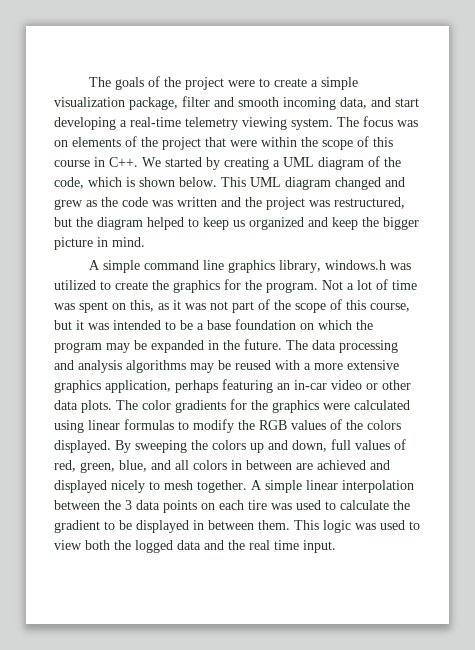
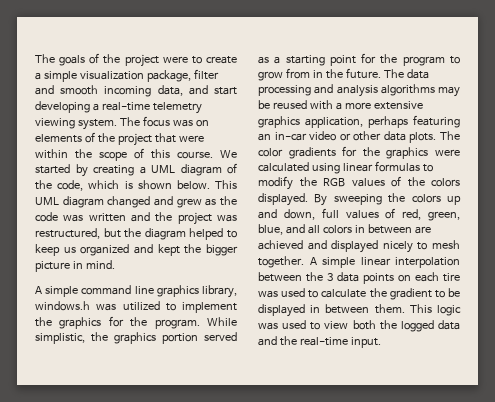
[54,157,138,167] course in C++. -> [177,151,213,159] course.
[332,217,358,230] keep -> [157,244,180,256] kept
[115,281,148,290] create -> [182,302,237,313] implement
[322,279,417,290] [54,299,410,313] [54,319,373,330] [54,340,204,353] Not a lot of time was spent on this, as it was not part of the scope of this course, but it was intended to be a base foundation on which the program may be expanded -> [207,317,238,326] [35,332,237,344] [258,53,460,66] [258,68,310,81] While simplistic, the graphics portion served as a starting point for the program to grow from
[249,540,299,550] real time -> [299,337,348,346] real-time

